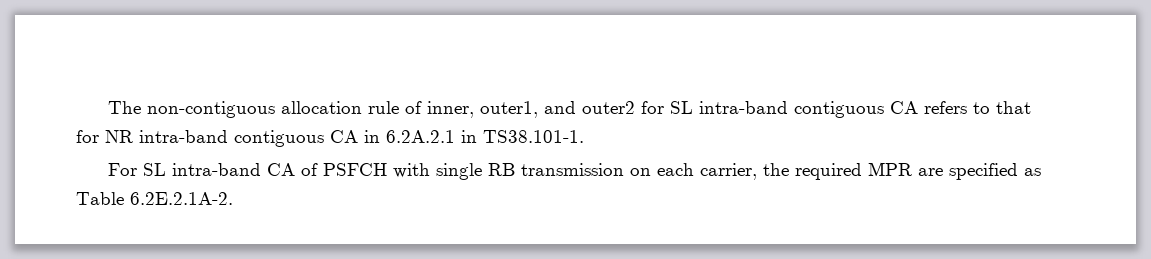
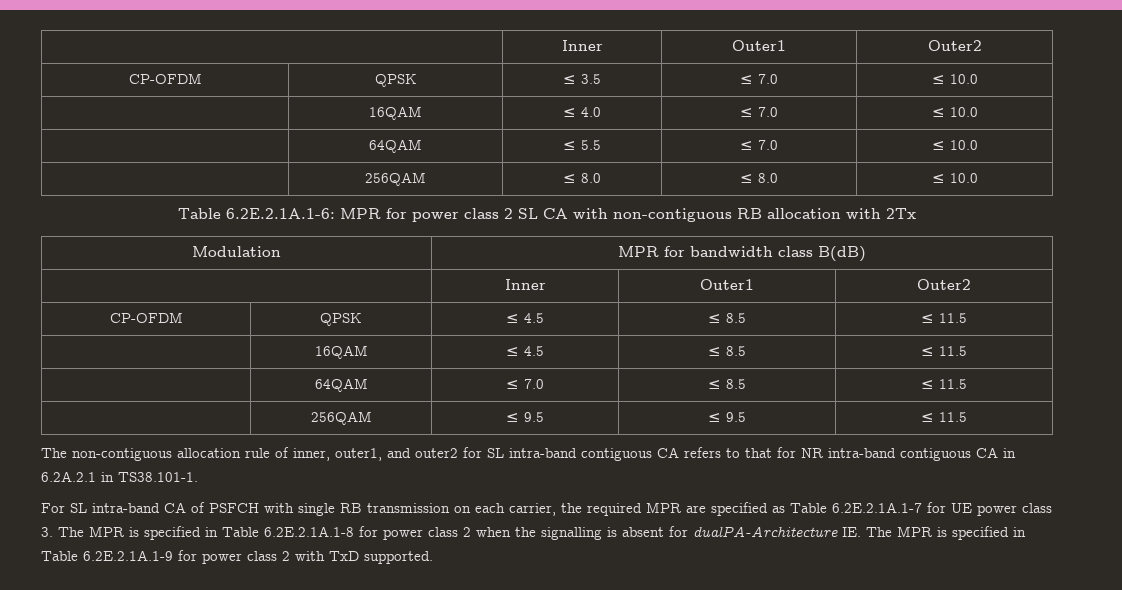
(107, 107) none -> [561,40,603,51] [732,40,786,51] [927,40,982,51] [128,73,202,84] [374,74,417,87] [563,74,601,84] [740,74,778,84] [931,74,978,84] [369,106,422,120] [563,107,601,117] [740,107,778,117] [931,107,978,117] [369,139,422,153] [563,140,601,150] [740,140,778,150] [931,140,978,150] [365,172,426,186] [563,173,601,183] [740,173,778,183] [931,173,978,183] [178,208,916,222] [192,246,281,257] [618,246,866,262] [504,279,546,290] [700,279,754,290] [917,279,971,290] [109,312,183,323] [320,313,362,326] [506,313,544,323] [708,313,746,323] [921,313,967,323] [314,345,368,359] [506,346,544,356] [708,346,746,356] [921,346,967,356] [314,378,368,392] [506,379,544,389] [708,379,746,389] [921,379,967,389] [310,411,372,425] [506,412,544,422] [708,412,746,422] [921,412,967,422] | Inner | Outer1 | Outer2 // CP-OFDM | QPSK | ≤ 3.5 | ≤ 7.0 | ≤ 10.0 // | 16QAM | ≤ 4.0 | ≤ 7.0 | ≤ 10.0 // | 64QAM | ≤ 5.5 | ≤ 7.0 | ≤ 10.0 // | 256QAM | ≤ 8.0 | ≤ 8.0 | ≤ 10.0 // Table 6.2E.2.1A.1-6: MPR for power class 2 SL CA with non-contiguous RB allocation with 2Tx // Modulation | MPR for bandwidth class B(dB) // | Inner | Outer1 | Outer2 // CP-OFDM | QPSK | ≤ 4.5 | ≤ 8.5 | ≤ 11.5 // | 16QAM | ≤ 4.5 | ≤ 8.5 | ≤ 11.5 // | 64QAM | ≤ 7.0 | ≤ 8.5 | ≤ 11.5 // | 256QAM | ≤ 9.5 | ≤ 9.5 | ≤ 11.5 //
[130,192,233,205] 6.2E.2.1A-2. -> [832,502,1052,516] [41,526,1026,540] [41,550,433,564] 6.2E.2.1A.1-7 for UE power class 3. The MPR is specified in Table 6.2E.2.1A.1-8 for power class 2 when the signalling is absent for dualPA-Architecture IE. The MPR is specified in Table 6.2E.2.1A.1-9 for power class 2 with TxD supported.

